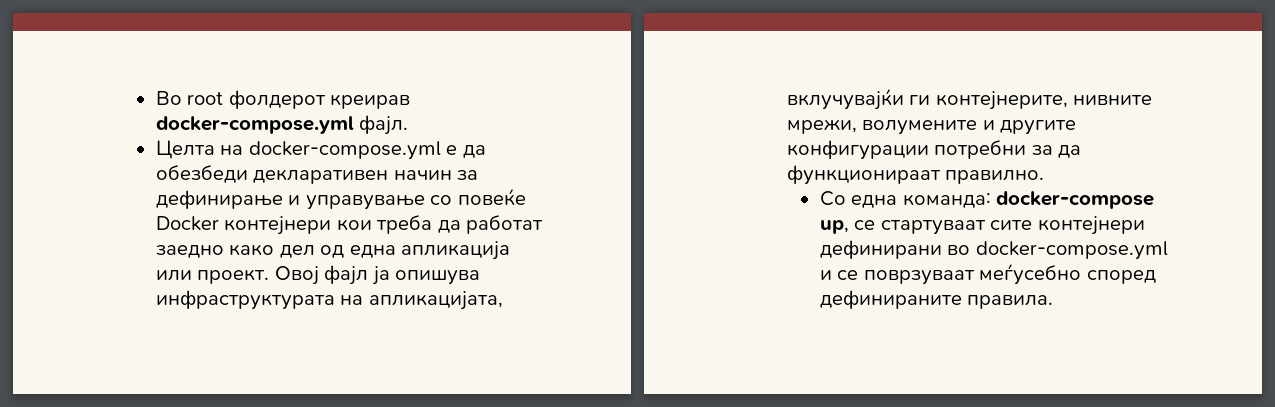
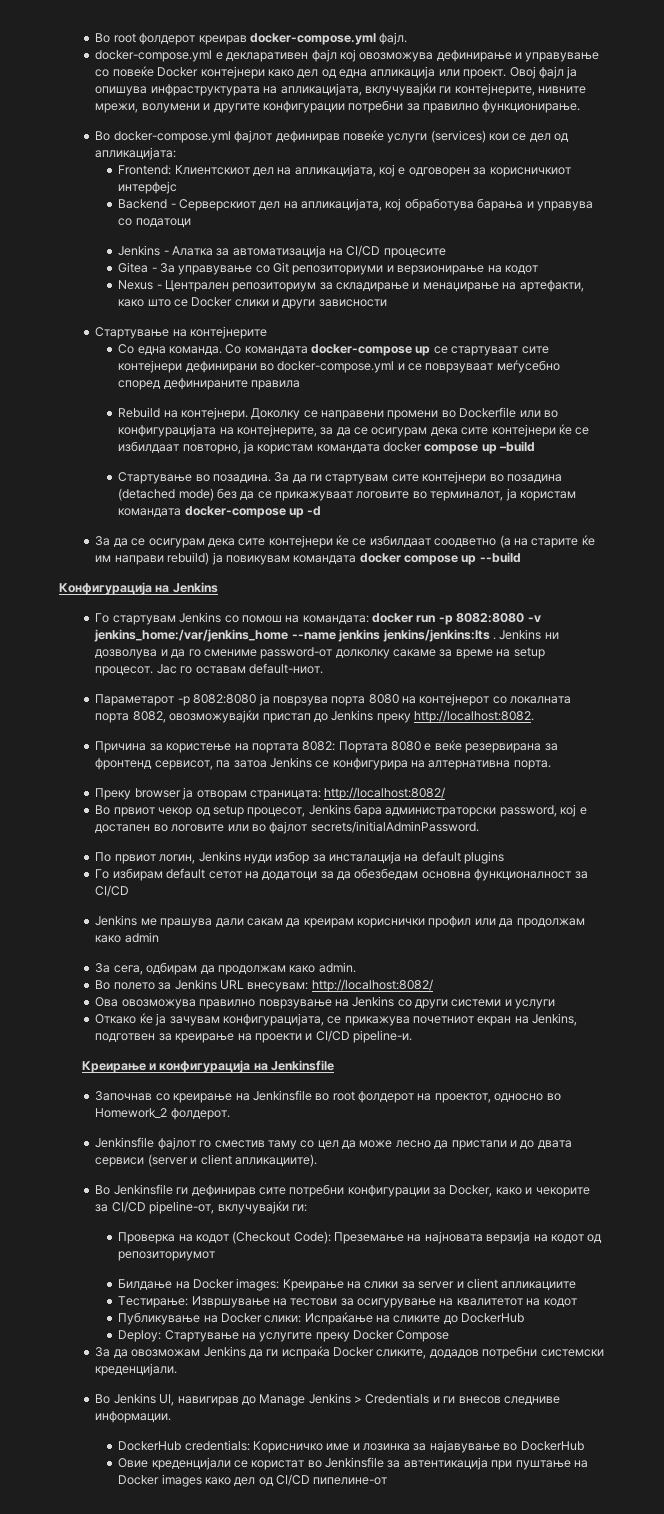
[155,140,486,160] [155,165,479,184] Целта на docker-compose.yml е да обезбеди декларативен начин за -> [95,49,434,62] docker-compose.yml е декларативен фајл кој овозможува
[336,215,544,234] [155,245,224,258] кои треба да работат заедно -> (265, 72) none
[862,120,978,135] волумените -> [141,103,200,113] волумени
[1058,145,1082,158] [786,165,1045,185] [819,191,1155,209] [819,220,849,234] да функционираат правилно. // Со една команда: docker-compose up, -> [423,101,581,113] [95,130,570,143] [95,147,177,160] [118,164,571,177] [118,181,178,194] [118,198,593,211] [118,218,191,228] [118,245,446,258] [118,262,538,275] [118,280,584,292] [118,297,387,309] [95,326,268,339] [118,344,431,356] правилно функционирање. // Во docker-compose.yml фајлот дефинирав повеќе услуги (services) кои се дел од апликацијата: // Frontend: Клиентскиот дел на апликацијата, кој е одговорен за корисничкиот интерфејс // Backend - Серверскиот дел на апликацијата, кој обработува барања и управува со податоци // Jenkins - Алатка за автоматизација на CI/CD процесите // Gitea - За управување со Git репозиториуми и верзионирање на кодот // Nexus - Централен репозиториум за складирање и менаџирање на артефакти, како што се Docker слики и други зависности // Стартување на контејнерите // Со една команда. Со командата docker-compose up
[967,295,1054,309] правила. -> [250,380,300,390] [118,407,558,420] [118,424,590,437] [118,441,536,454] [118,471,562,484] [118,488,576,501] [118,506,322,518] [95,535,595,548] [95,552,521,565] [59,582,218,595] [95,612,541,625] [94,629,559,642] [95,647,545,659] [95,663,323,676] [95,693,572,706] [95,710,535,723] [95,740,558,753] [95,757,551,770] [95,787,446,800] [95,804,587,817] [95,821,479,834] [95,851,505,864] [95,868,588,881] [95,885,130,897] [95,915,585,928] [95,932,159,943] [95,962,356,975] [95,979,433,992] [95,996,556,1009] [95,1013,578,1026] [95,1030,413,1043] [81,1060,335,1073] [95,1090,561,1103] [95,1108,230,1120] [95,1137,572,1150] [95,1154,317,1167] [95,1184,590,1197] [95,1201,307,1214] [118,1231,603,1244] [118,1251,216,1261] [118,1278,577,1291] [118,1296,577,1308] [118,1312,525,1325] [118,1330,450,1342] [95,1346,604,1359] [95,1363,178,1376] [95,1393,560,1406] [95,1411,172,1423] [118,1440,584,1453] [118,1457,588,1470] [118,1474,388,1487] правила // Rebuild на контејнери. Доколку се направени промени во Dockerfile или во конфигурацијата на контејнерите, за да се осигурам дека сите контејнери ќе се избилдаат повторно, ја користам командата docker compose up –build // Стартување во позадина. За да ги стартувам сите контејнери во позадина (detached mode) без да се прикажуваат логовите во терминалот, ја користам командата docker-compose up -d // За да се осигурам дека сите контејнери ќе се избилдаат соодветно (а на старите ќе им направи rebuild) ја повикувам командата docker compose up --build // Конфигурација на Jenkins // Го стартувам Jenkins со помош на командата: docker run -p 8082:8080 -v jenkins_home:/var/jenkins_home --name jenkins jenkins/jenkins:lts . Jenkins ни дозволува и да го смениме password-от долколку сакаме за време на setup процесот. Јас го оставам default-ниот. // Параметарот -p 8082:8080 ја поврзува порта 8080 на контејнерот со локалната порта 8082, овозможувајќи пристап до Jenkins преку http://localhost:8082. // Причина за користење на портата 8082: Портата 8080 е веќе резервирана за фронтенд сервисот, па затоа Jenkins се конфигурира на алтернативна порта. // Преку browser ја отворам страницата: http://localhost:8082/ // Во првиот чекор од setup процесот, Jenkins бара администраторски password, кој е достапен во логовите или во фајлот secrets/initialAdminPassword. // По првиот логин, Jenkins нуди избор за инсталација на default plugins // Го избирам default сетот на додатоци за да обезбедам основна функционалност за CI/CD // Jenkins ме прашува дали сакам да креирам кориснички профил или да продолжам како admin // За сега, одбирам да продолжам како admin. // Во полето за Jenkins URL внесувам: http://localhost:8082/ // Ова овозможува правилно поврзување на Jenkins со други системи и услуги // Откако ќе ја зачувам конфигурацијата, се прикажува почетниот екран на Jenkins, подготвен за креирање на проекти и CI/CD pipeline-и. // Креирање и конфигурација на Jenkinsfile // Започнав со креирање на Jenkinsfile во root фолдерот на проектот, односно во Homework_2 фолдерот. // Jenkinsfile фајлот го сместив таму со цел да може лесно да пристапи и до двата сервиси (server и client апликациите). // Во Jenkinsfile ги дефинирав сите потребни конфигурации за Docker, како и чекорите за CI/CD pipeline-от, вклучувајќи ги: // Проверка на кодот (Checkout Code): Преземање на најновата верзија на кодот од репозиториумот // Билдање на Docker images: Креирање на слики за server и client апликациите // Тестирање: Извршување на тестови за осигурување на квалитетот на кодот // Публикување на Docker слики: Испраќање на сликите до DockerHub // Deploy: Стартување на услугите преку Docker Compose // За да овозможам Jenkins да ги испраќа Docker сликите, додадов потребни системски креденцијали. // Во Jenkins UI, навигирав до Manage Jenkins > Credentials и ги внесов следниве информации. // DockerHub credentials: Корисничко име и лозинка за најавување во DockerHub // Овие креденцијали се користат во Jenkinsfile за автентикација при пуштање на Docker images како дел од CI/CD пипелине-от

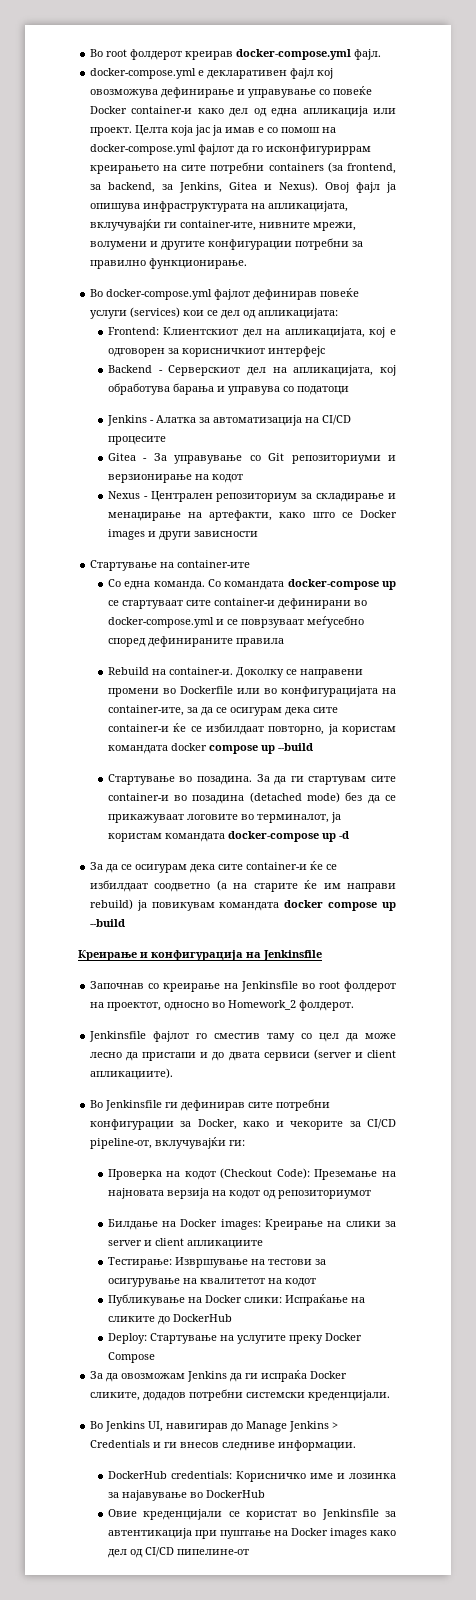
[200,66,265,79] контејнери -> [131,106,193,114] container-и
(507, 74) none -> [134,125,336,136] [89,144,371,155] [89,162,396,174] [89,181,318,193] Целта која јас ја имав е со помош на docker-compose.yml фајлот да го исконфигуриррам креирањето на сите потребни containers (за frontend, за backend, за Jenkins, Gitea и Nexus).
[454,83,535,96] контејнерите, -> [179,220,256,231] container-ите,
[234,299,269,307] слики -> [107,529,145,540] images
[190,326,268,339] контејнерите -> [176,560,250,568] container-ите
[118,360,183,373] контејнери -> [213,598,275,606] container-и
[180,407,248,420] контејнери. -> [168,667,233,675] container-и.
[236,424,317,437] контејнерите, -> [107,705,184,716] container-ите,
[491,424,556,437] контејнери -> [107,724,169,732] container-и
[499,441,536,452] –build -> [277,743,313,751] --build
[422,471,487,484] контејнери -> [107,793,169,801] container-и
[268,535,333,548] контејнери -> [245,862,307,870] container-и
[59,582,218,595] [95,612,541,625] [94,629,559,642] [95,647,545,659] [95,663,323,676] [95,693,572,706] [95,710,535,723] [95,740,558,753] [95,757,551,770] [95,787,446,800] [95,804,587,817] [95,821,479,834] [95,851,505,864] [95,868,588,881] [95,885,130,897] [95,915,585,928] [95,932,159,943] [95,962,356,975] [95,979,433,992] [95,996,556,1009] [95,1013,578,1026] [95,1030,413,1043] // Конфигурација на Jenkins // Го стартувам Jenkins со помош на командата: docker run -p 8082:8080 -v jenkins_home:/var/jenkins_home --name jenkins jenkins/jenkins:lts . Jenkins ни дозволува и да го смениме password-от долколку сакаме за време на setup процесот. Јас го оставам default-ниот. // Параметарот -p 8082:8080 ја поврзува порта 8080 на контејнерот со локалната порта 8082, овозможувајќи пристап до Jenkins преку http://localhost:8082. // Причина за користење на портата 8082: Портата 8080 е веќе резервирана за фронтенд сервисот, па затоа Jenkins се конфигурира на алтернативна порта. // Преку browser ја отворам страницата: http://localhost:8082/ // Во првиот чекор од setup процесот, Jenkins бара администраторски password, кој е достапен во логовите или во фајлот secrets/initialAdminPassword. // По првиот логин, Jenkins нуди избор за инсталација на default plugins // Го избирам default сетот на додатоци за да обезбедам основна функционалност за CI/CD // Jenkins ме прашува дали сакам да креирам кориснички профил или да продолжам како admin // За сега, одбирам да продолжам како admin. // Во полето за Jenkins URL внесувам: http://localhost:8082/ // Ова овозможува правилно поврзување на Jenkins со други системи и услуги // Откако ќе ја зачувам конфигурацијата, се прикажува почетниот екран на Jenkins, подготвен за креирање на проекти и CI/CD pipeline-и. -> (125, 923) none

